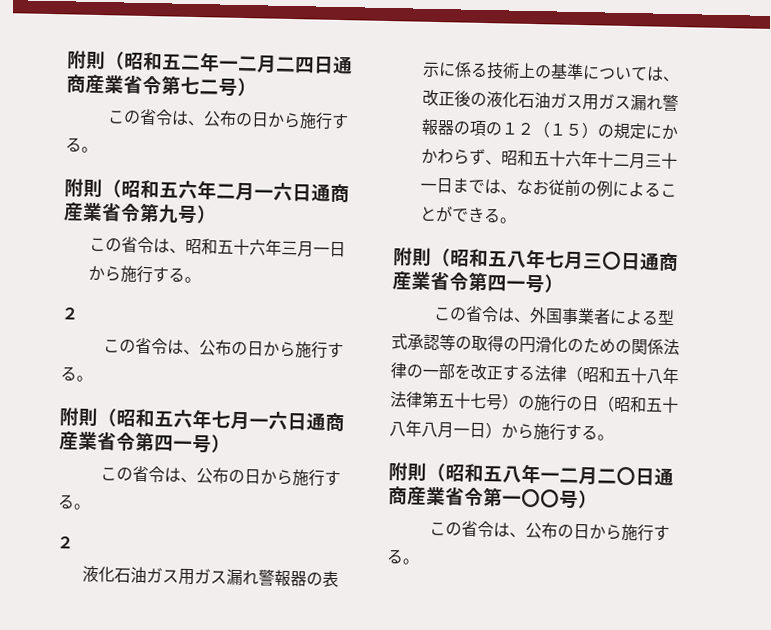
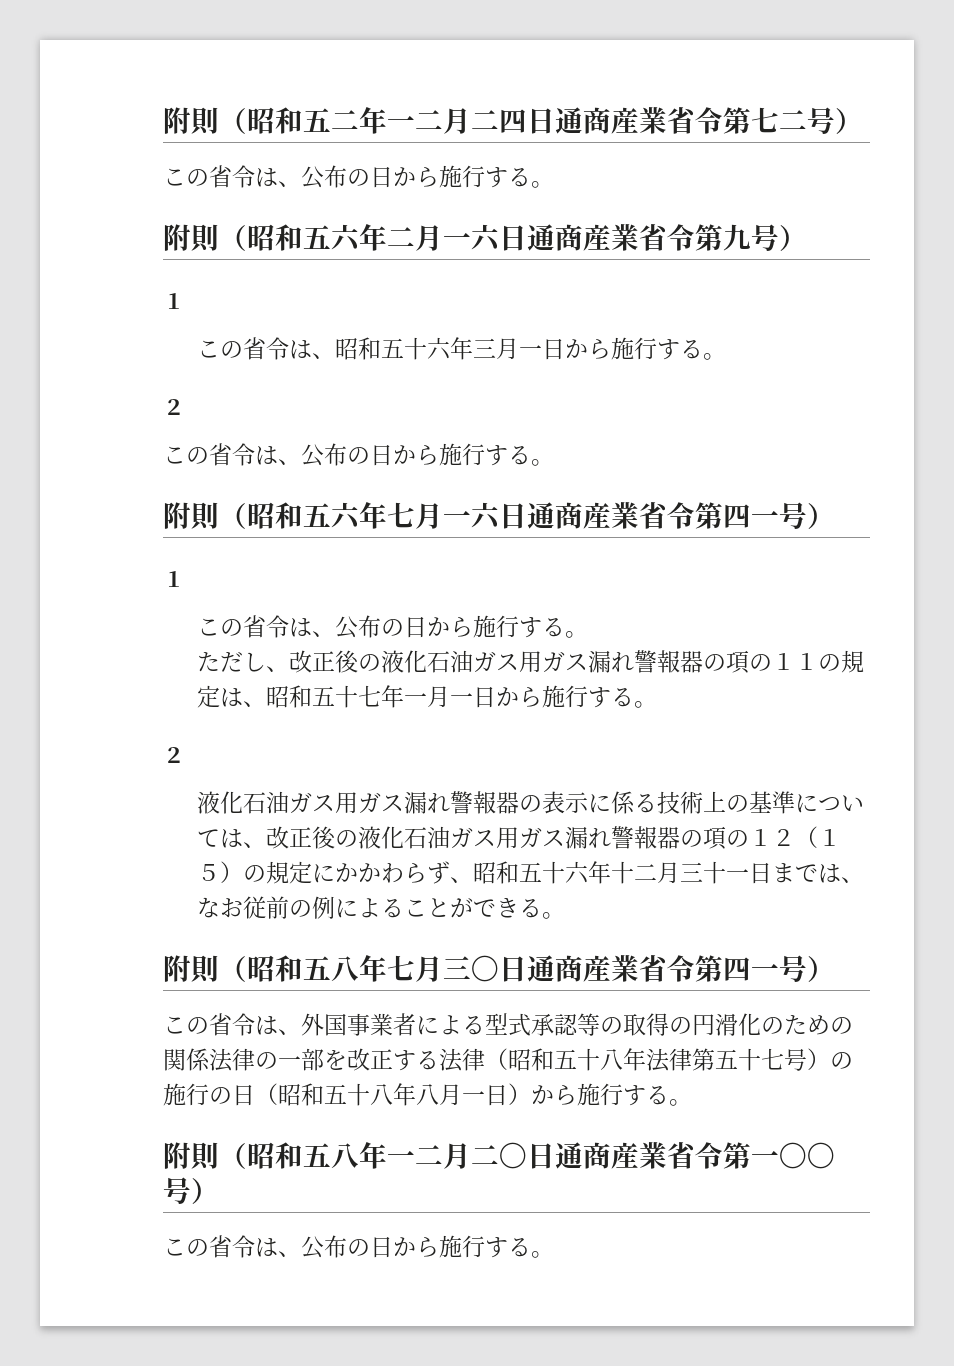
(217, 214) none -> [163,293,185,309] // １
[99,465,341,487] [57,494,91,510] // この省令は、公布の日から施行する。 -> [163,571,185,587] [196,615,588,639] [196,650,864,674] [196,685,657,708] // １ // この省令は、公布の日から施行する。 // ただし、改正後の液化石油ガス用ガス漏れ警報器の項の１１の規定は、昭和五十七年一月一日から施行する。

